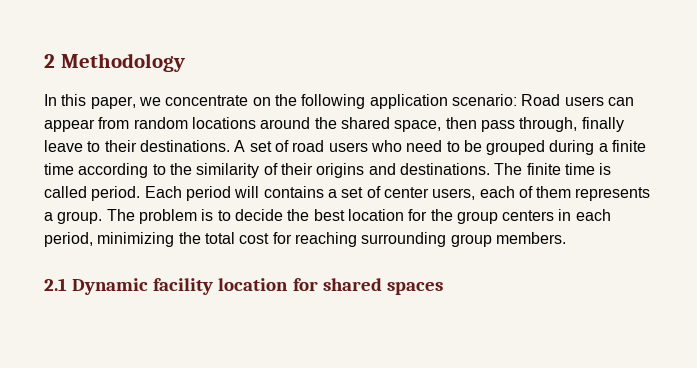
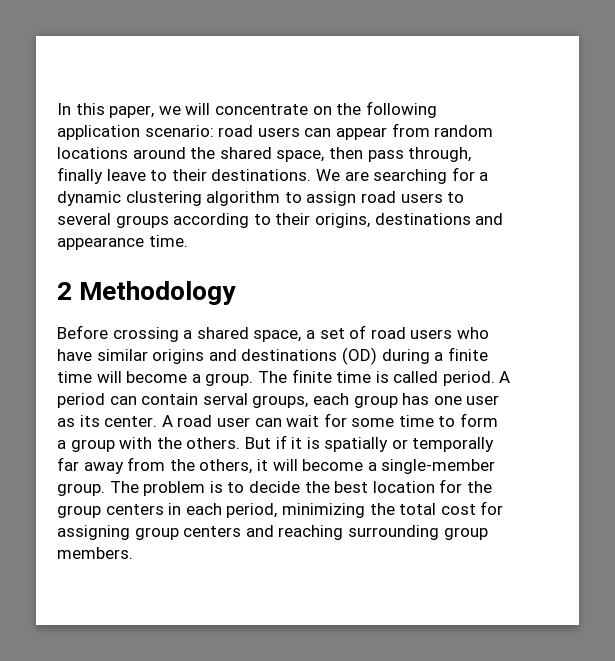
[44,53,185,72] 2 Methodology // -> (57, 109) none
(161, 101) none -> [185,103,211,115] will
[521,94,561,106] Road -> [218,125,254,137] road
[234,140,246,152] A -> [315,167,489,184] [57,191,465,206] [57,213,504,228] [57,235,188,250] [57,281,237,305] [57,325,315,342] We are searching for a dynamic clustering algorithm to assign road users to several groups according to their origins, destinations and appearance time. // 2 Methodology // Before crossing a shared space, a
[406,140,647,155] [44,163,490,178] need to be grouped during a finite time according to the similarity of their origins and destinations. -> [57,347,488,365] [57,371,254,386] have similar origins and destinations (OD) during a finite time will become a group.
[144,186,651,201] [44,212,53,221] Each period will contains a set of center users, each of them represents a -> [499,371,511,383] [57,393,500,408] [57,413,499,427] [57,435,495,452] [57,457,496,474] A period can contain serval groups, each group has one user as its center. A road user can wait for some time to form a group with the others. But if it is spatially or temporally far away from the others, it will become a single-member
(292, 238) none -> [57,525,274,540] assigning group centers and
[44,278,443,295] // 2.1 Dynamic facility location for shared spaces -> (133, 553) none

